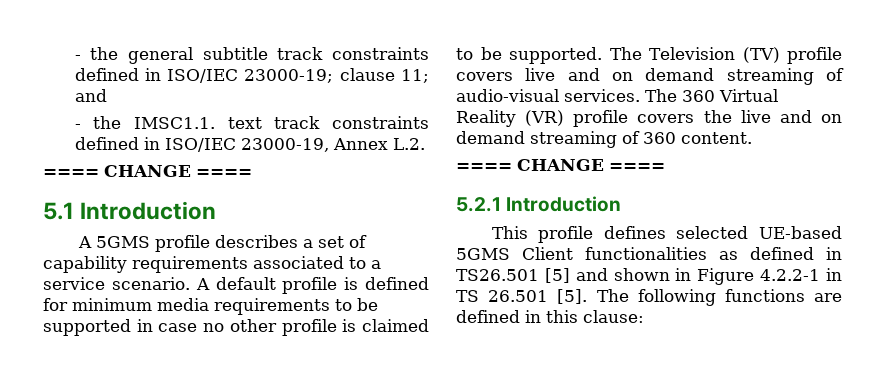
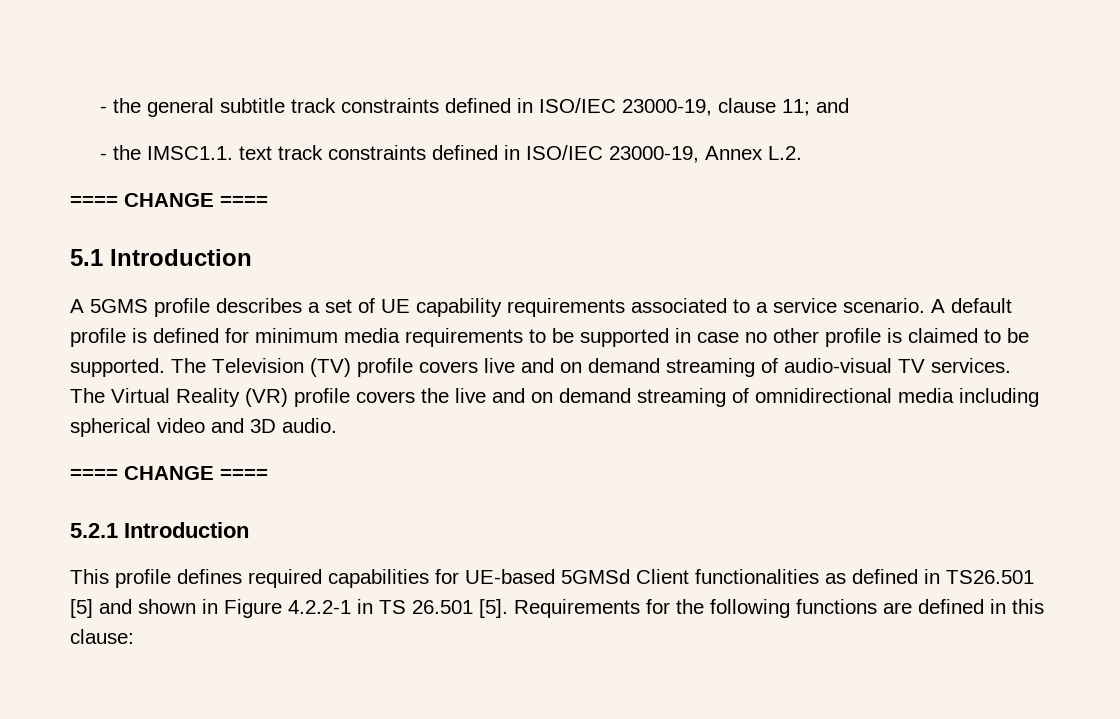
[244,69,334,83] 23000-19; -> [621,99,712,116] 23000-19,
(367, 241) none -> [381,299,410,313] UE
(559, 95) none -> [898,359,925,373] TV
[682,90,715,102] 360 -> (105, 395) none
[643,132,752,144] 360 content. -> [755,388,1039,407] [70,418,337,437] omnidirectional media including spherical video and 3D audio.
[676,226,842,239] [456,248,510,260] selected UE-based 5GMS -> [248,569,630,588] required capabilities for UE-based 5GMSd
[596,289,629,302] The -> [514,599,704,618] Requirements for the

